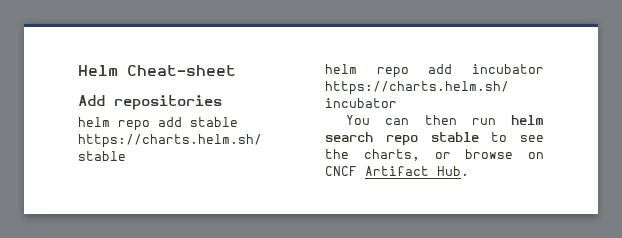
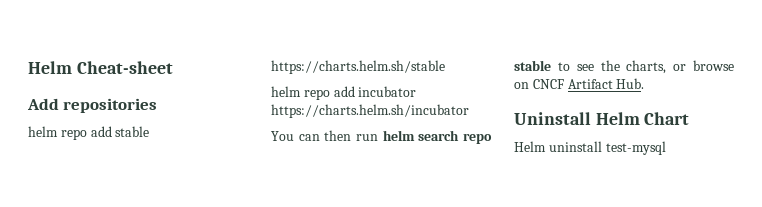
(469, 171) none -> [514,112,690,125] [514,141,666,155] // Uninstall Helm Chart // Helm uninstall test-mysql

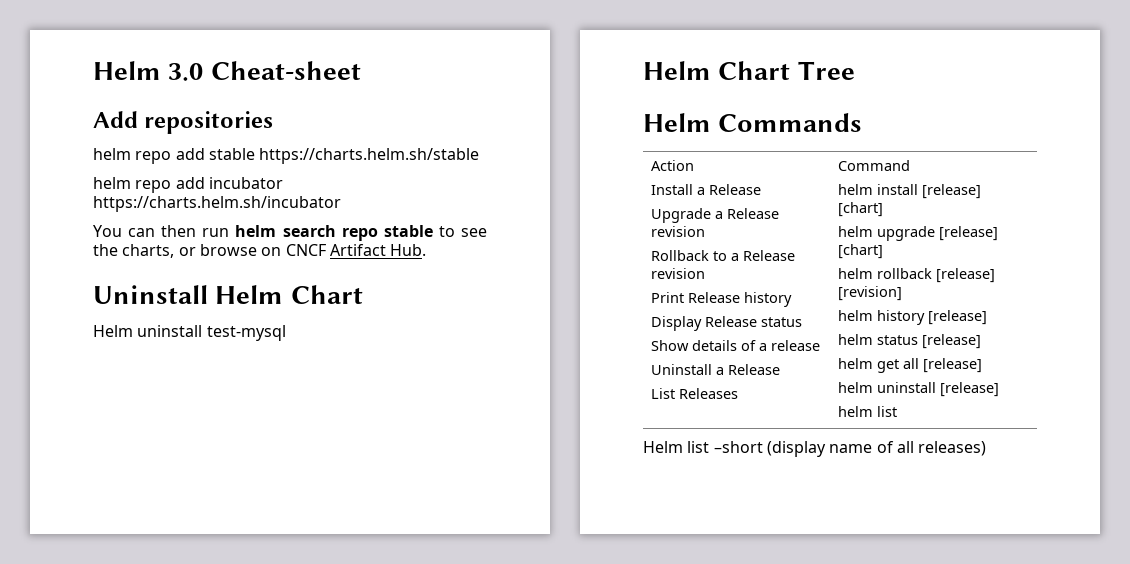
[28,61,72,74] Helm -> [93,61,204,81] Helm 3.0
(666, 148) none -> [643,61,855,80] [643,113,863,132] [651,160,695,171] [651,184,762,195] [651,208,780,223] [651,226,706,237] [651,250,796,261] [651,268,706,279] [651,292,793,307] [651,316,803,331] [651,340,821,351] [651,364,781,375] [651,388,739,399] [838,160,911,171] [838,184,982,199] [838,202,884,217] [838,226,999,241] [838,244,884,259] [838,268,996,283] [838,286,903,301] [838,310,988,325] [838,334,982,349] [838,358,983,373] [838,382,1000,397] [838,406,898,417] [643,441,987,457] // Helm Chart Tree // Helm Commands // Action // Install a Release // Upgrade a Release revision // Rollback to a Release revision // Print Release history // Display Release status // Show details of a release // Uninstall a Release // List Releases | Command // helm install [release] [chart] // helm upgrade [release] [chart] // helm rollback [release] [revision] // helm history [release] // helm status [release] // helm get all [release] // helm uninstall [release] // helm list // Helm list –short (display name of all releases)

